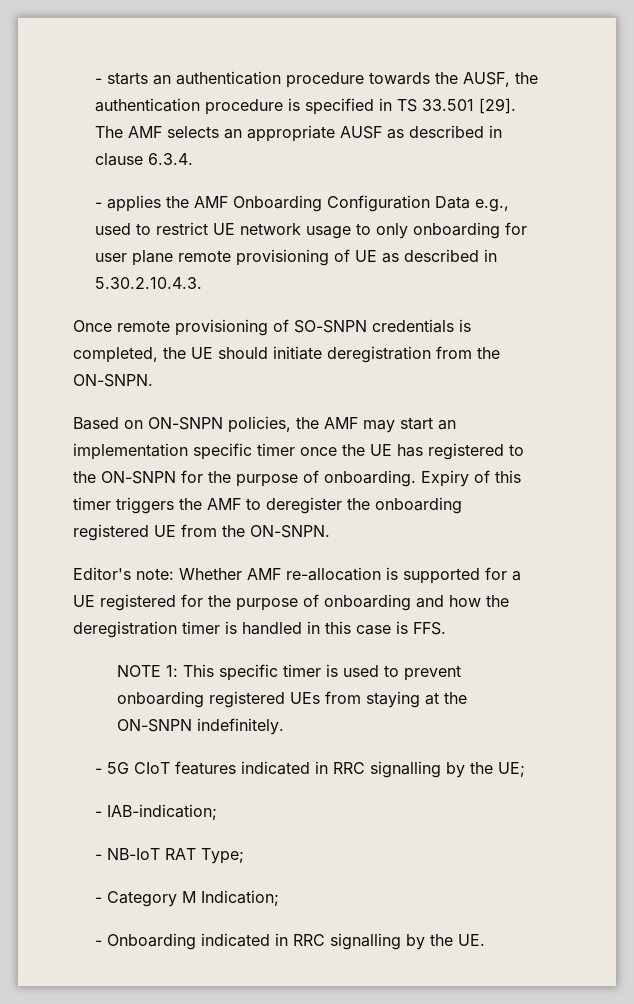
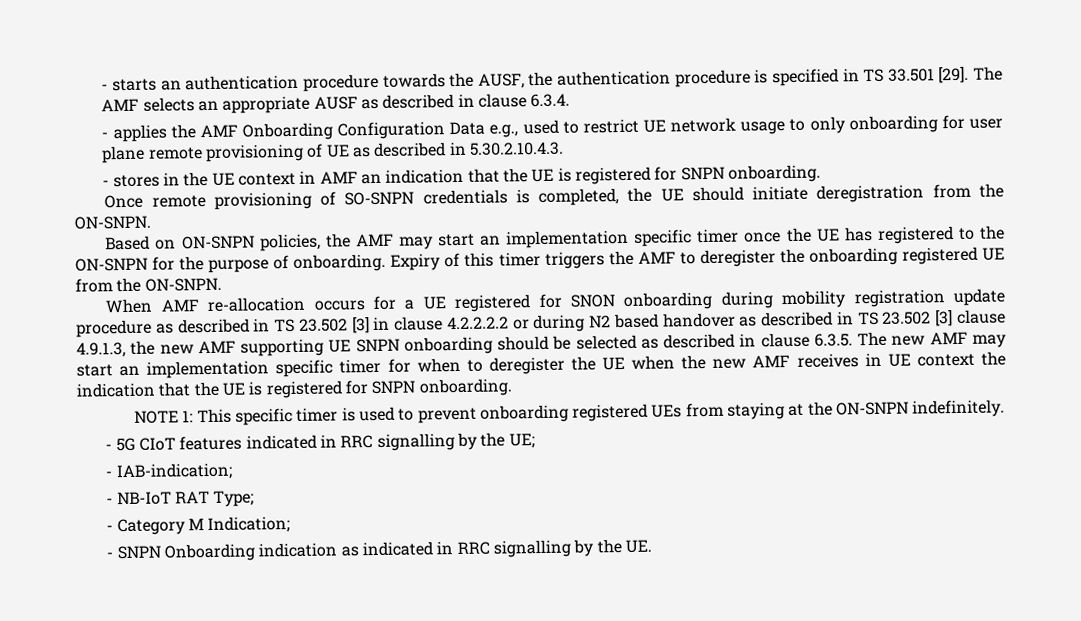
(202, 283) none -> [102,164,821,188] // - stores in the UE context in AMF an indication that the UE is registered for SNPN onboarding.
[73,567,480,584] Editor's note: Whether AMF re-allocation is supported -> [105,296,365,314] When AMF re-allocation occurs
[208,594,509,611] [73,621,446,638] the purpose of onboarding and how the deregistration timer is handled in this case is FFS. -> [569,288,1005,310] [76,309,1007,338] [76,331,1008,358] [76,351,1007,379] [76,378,513,399] SNON onboarding during mobility registration update procedure as described in TS 23.502 [3] in clause 4.2.2.2.2 or during N2 based handover as described in TS 23.502 [3] clause 4.9.1.3, the new AMF supporting UE SNPN onboarding should be selected as described in clause 6.3.5. The new AMF may start an implementation specific timer for when to deregister the UE when the new AMF receives in UE context the indication that the UE is registered for SNPN onboarding.
[106,933,196,950] Onboarding -> [116,542,359,562] SNPN Onboarding indication as

